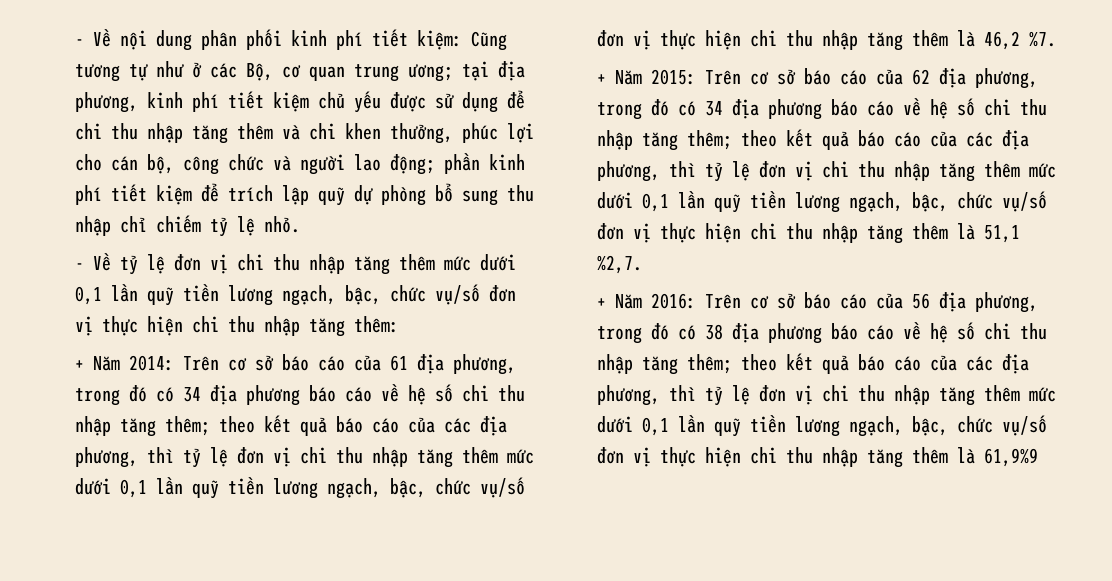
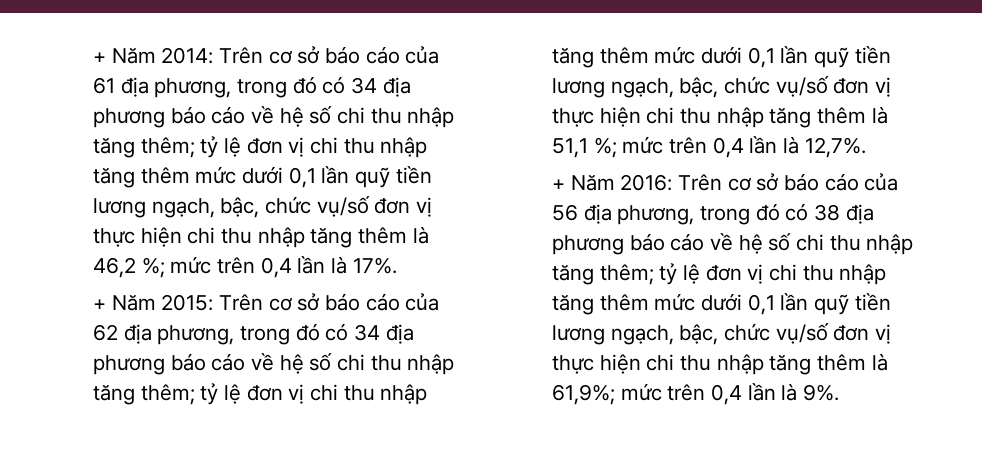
[74,29,507,51] [74,61,525,82] [74,90,525,113] [74,123,534,144] [74,153,525,175] [74,183,534,206] [74,215,300,237] [74,253,516,275] [74,284,516,306] [74,316,399,337] - Về nội dung phân phối kinh phí tiết kiệm: Cũng tương tự như ở các Bộ, cơ quan trung ương; tại địa phương, kinh phí tiết kiệm chủ yếu được sử dụng để chi thu nhập tăng thêm và chi khen thưởng, phúc lợi cho cán bộ, công chức và người lao động; phần kinh phí tiết kiệm để trích lập quỹ dự phòng bổ sung thu nhập chỉ chiếm tỷ lệ nhỏ. // - Về tỷ lệ đơn vị chi thu nhập tăng thêm mức dưới 0,1 lần quỹ tiền lương ngạch, bậc, chức vụ/số đơn vị thực hiện chi thu nhập tăng thêm: // -> (93, 57) none
[218,415,507,436] [74,447,174,468] theo kết quả báo cáo của các địa phương, thì -> (195, 147) none
[1028,31,1056,47] %7. -> [141,256,397,278] %; mức trên 0,4 lần là 17%.
[740,129,1029,150] [596,161,696,182] theo kết quả báo cáo của các địa phương, thì -> (195, 394) none
[596,255,642,274] %2,7. -> [593,136,866,158] %; mức trên 0,4 lần là 12,7%.
[740,353,1029,374] [596,385,696,406] theo kết quả báo cáo của các địa phương, thì -> (654, 274) none
[983,448,1038,467] 61,9%9 -> [552,383,840,405] 61,9%; mức trên 0,4 lần là 9%.

